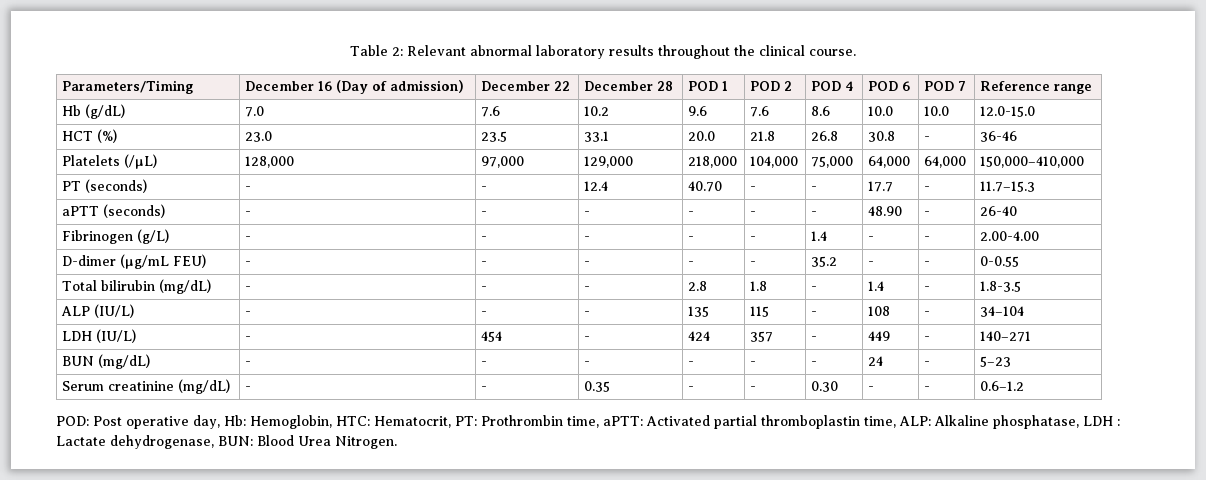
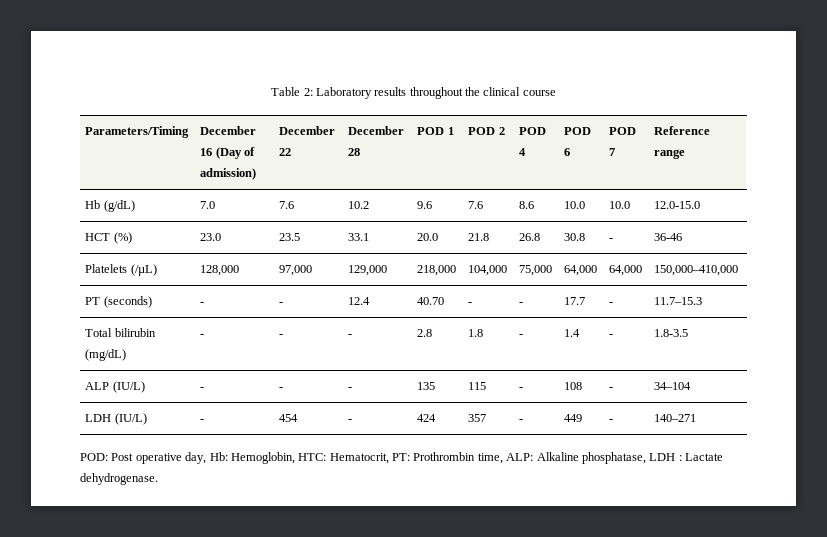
[407,45,605,59] Relevant abnormal laboratory -> [315,87,372,99] Laboratory
[809,49,856,56] course. -> [522,90,556,96] course
[62,204,166,218] [245,211,252,216] [481,211,488,216] [584,211,591,216] [688,211,695,216] [750,211,757,216] [811,211,818,216] [868,206,903,216] [924,211,931,216] [980,206,1018,216] [62,229,170,244] [245,236,252,241] [481,236,488,241] [584,236,591,241] [688,236,695,241] [750,236,757,241] [811,231,828,241] [868,236,875,241] [924,236,931,241] [980,231,1040,241] [62,254,207,269] [245,261,252,266] [481,261,488,266] [584,261,591,266] [688,261,695,266] [750,261,757,266] [811,256,838,267] [868,261,875,266] [924,261,931,266] [980,256,1020,267] // aPTT (seconds) | - | - | - | - | - | - | 48.90 | - | 26-40 // Fibrinogen (g/L) | - | - | - | - | - | 1.4 | - | - | 2.00-4.00 // D-dimer (µg/mL FEU) | - | - | - | - | - | 35.2 | - | - | 0-0.55 -> (703, 301) none
[62,354,151,369] [245,361,252,366] [481,361,488,366] [584,361,591,366] [688,361,695,366] [750,361,757,366] [811,361,818,366] [868,356,884,366] [924,361,931,366] [980,356,1012,367] [62,379,231,394] [245,386,252,391] [481,386,488,391] [584,381,611,392] [688,386,695,391] [750,386,757,391] [811,381,839,392] [868,386,875,391] [924,386,931,391] [980,381,1025,391] // BUN (mg/dL) | - | - | - | - | - | - | 24 | - | 5–23 // Serum creatinine (mg/dL) | - | - | 0.35 | - | - | 0.30 | - | - | 0.6–1.2 -> (697, 418) none
[603,415,896,429] aPTT: Activated partial thromboplastin time, -> (503, 458) none
[110,435,397,449] dehydrogenase, BUN: Blood Urea Nitrogen. -> [80,473,158,485] dehydrogenase.

